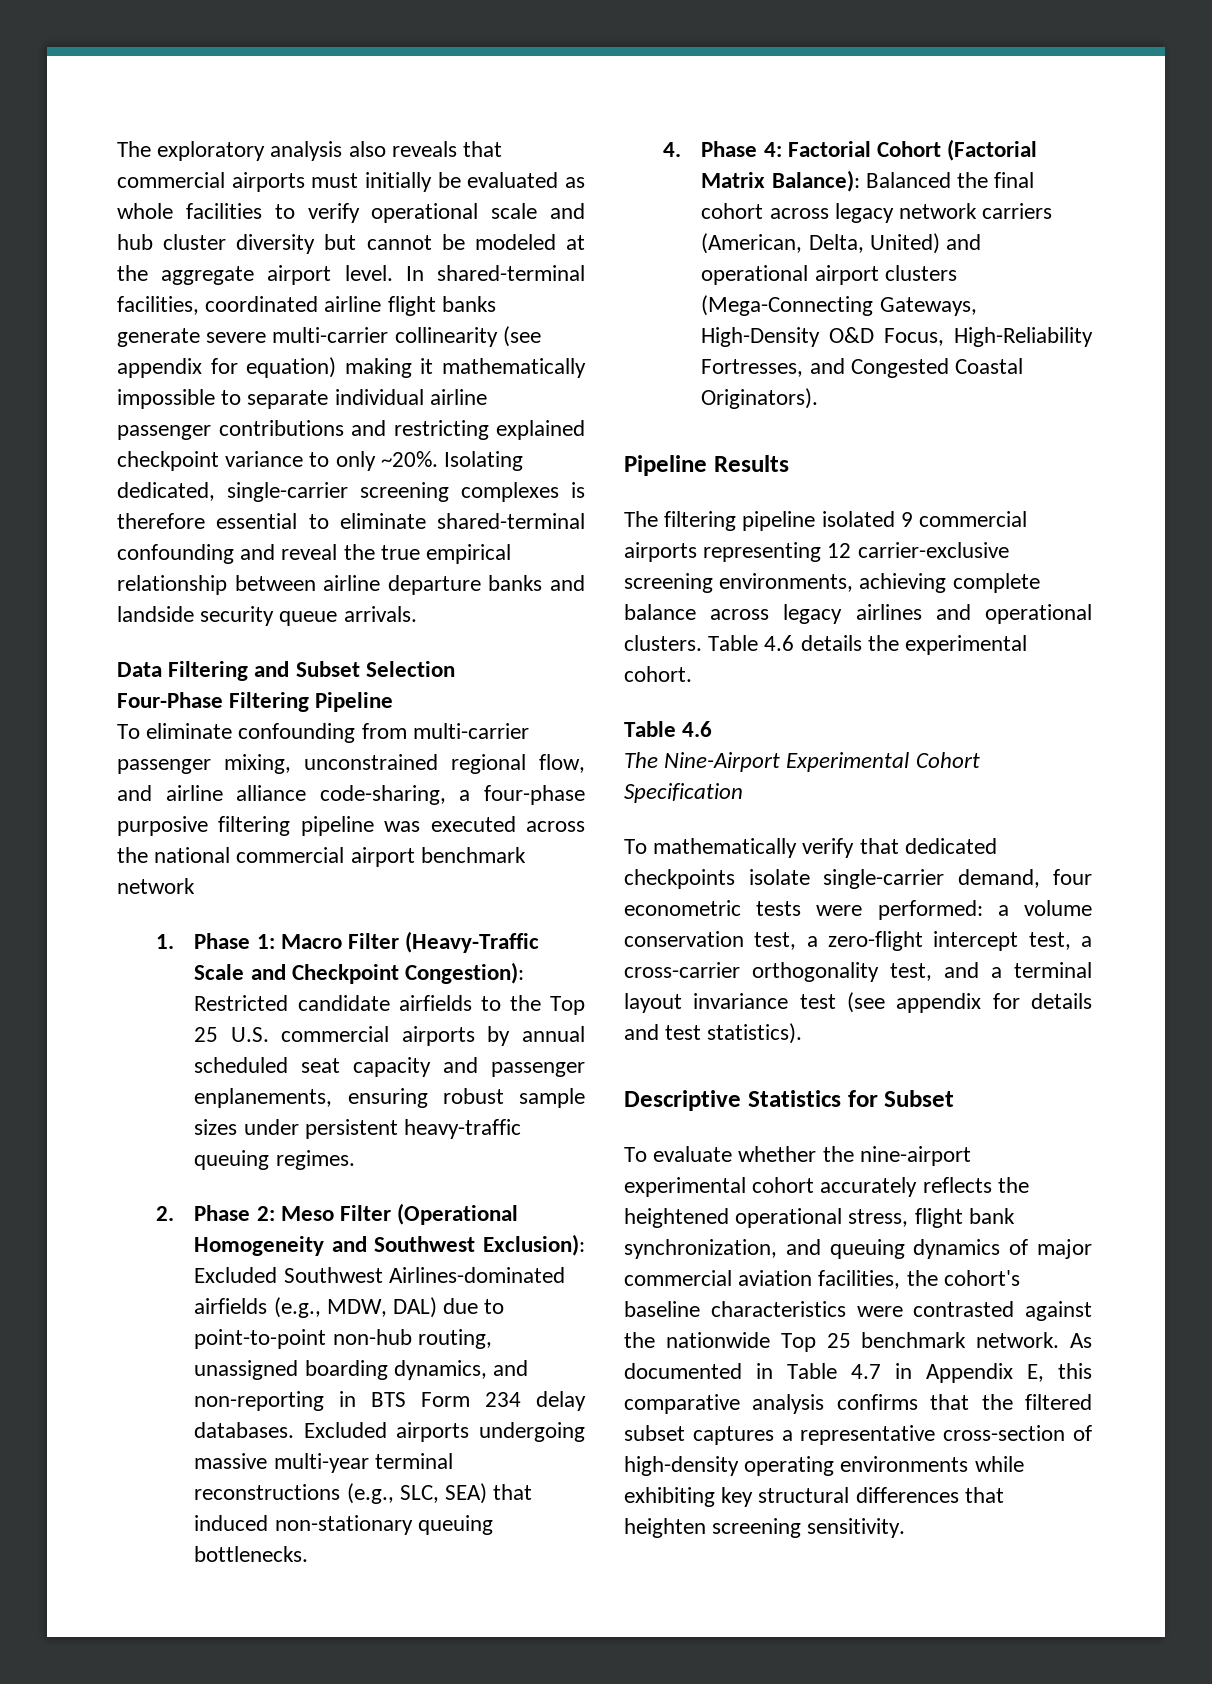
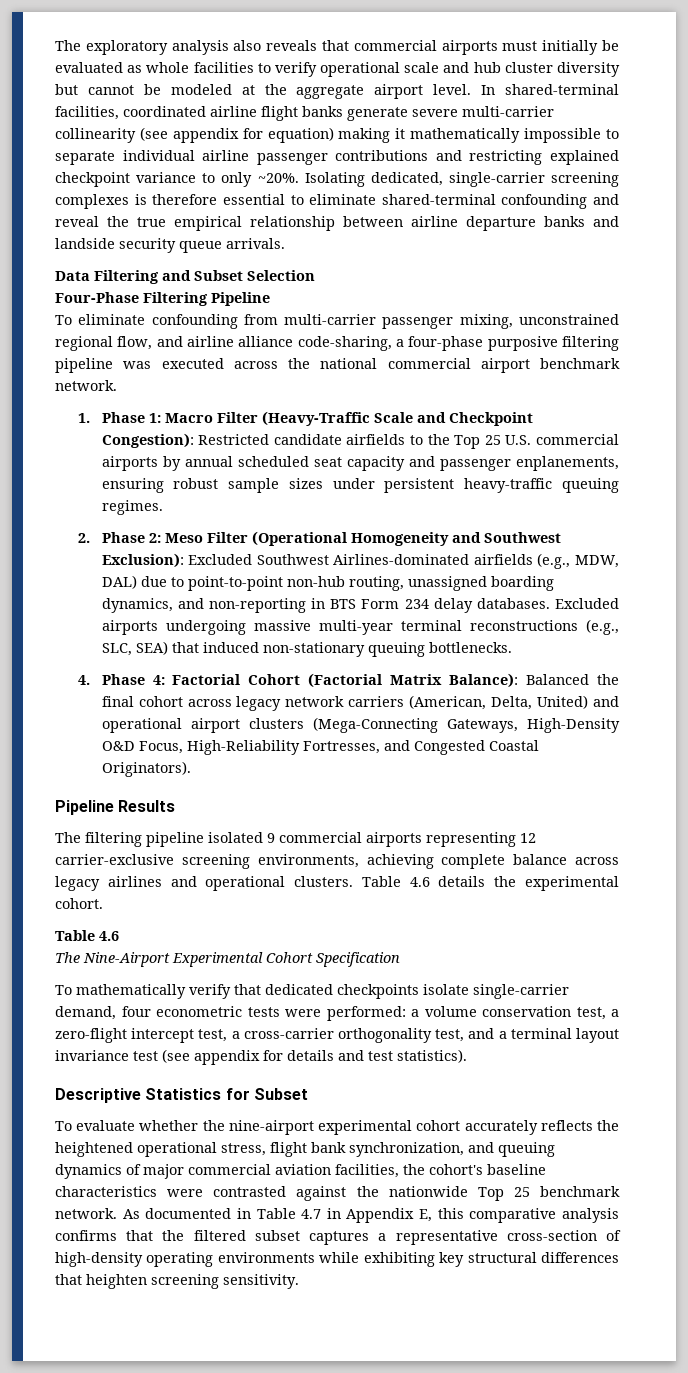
[117,878,195,894] network -> [55,380,117,391] network.

